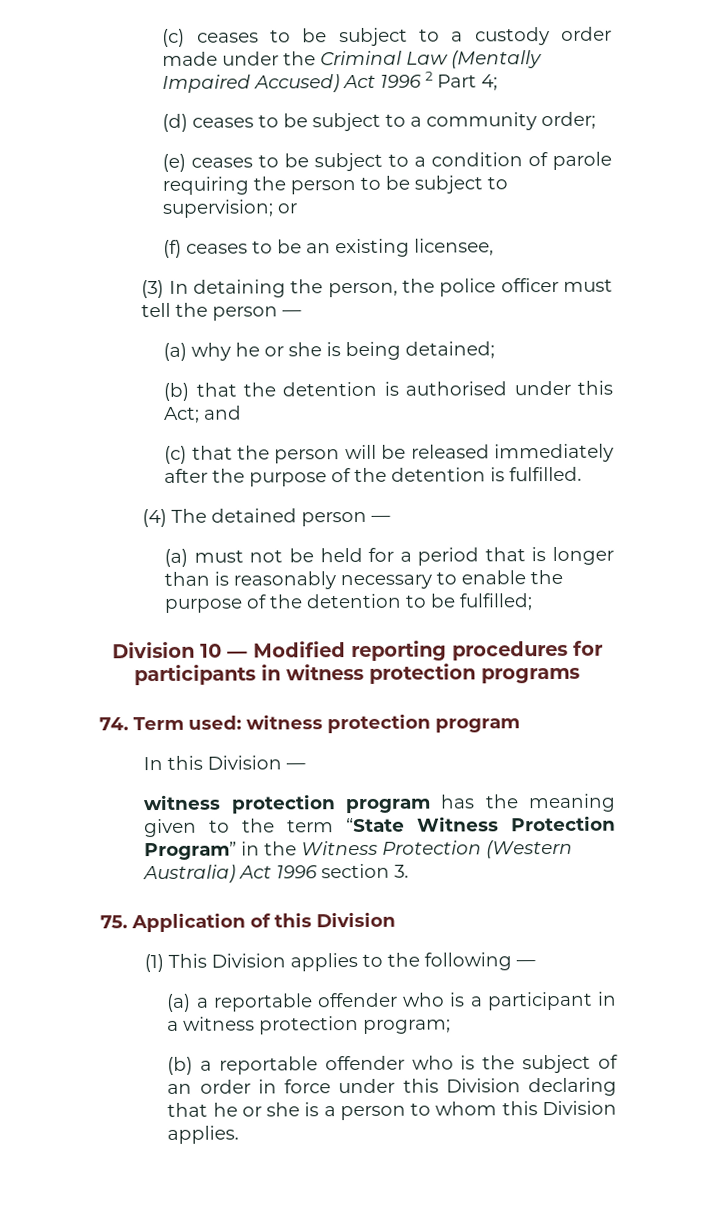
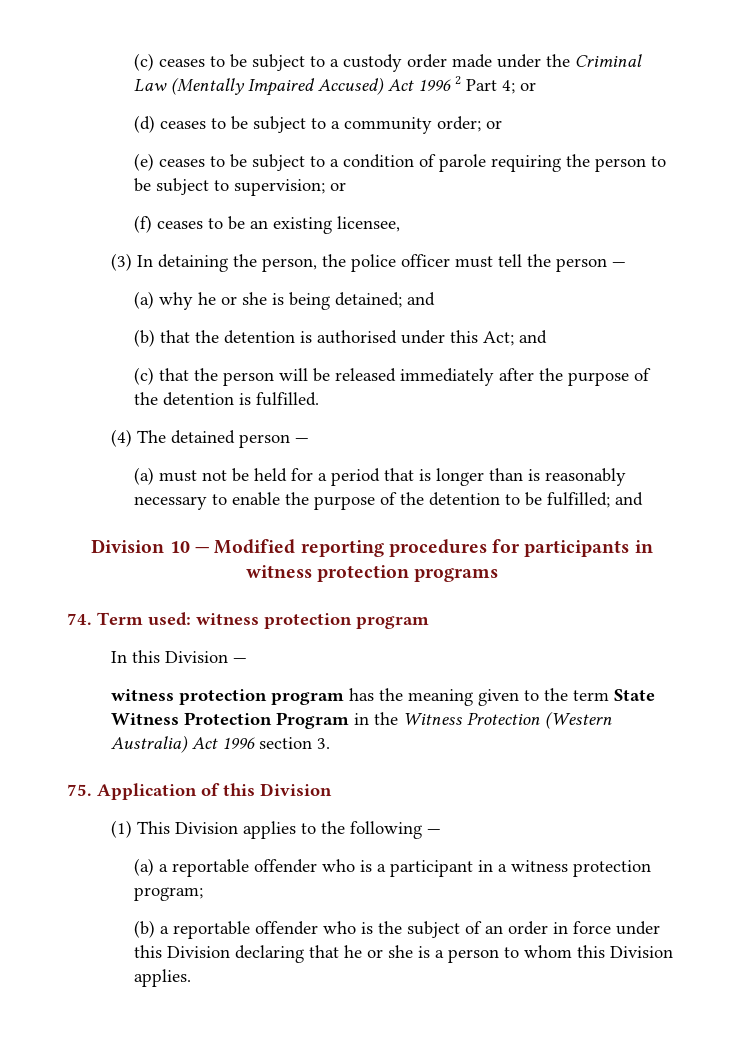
(499, 82) none -> [519,82,536,91] or
(597, 120) none -> [485,120,502,129] or
(496, 350) none -> [406,292,435,306] and
(534, 602) none -> [614,492,643,506] and
[346,815,616,833] [144,841,238,861] “State Witness Protection Program” -> [614,689,656,701] [111,712,350,729] State Witness Protection Program

